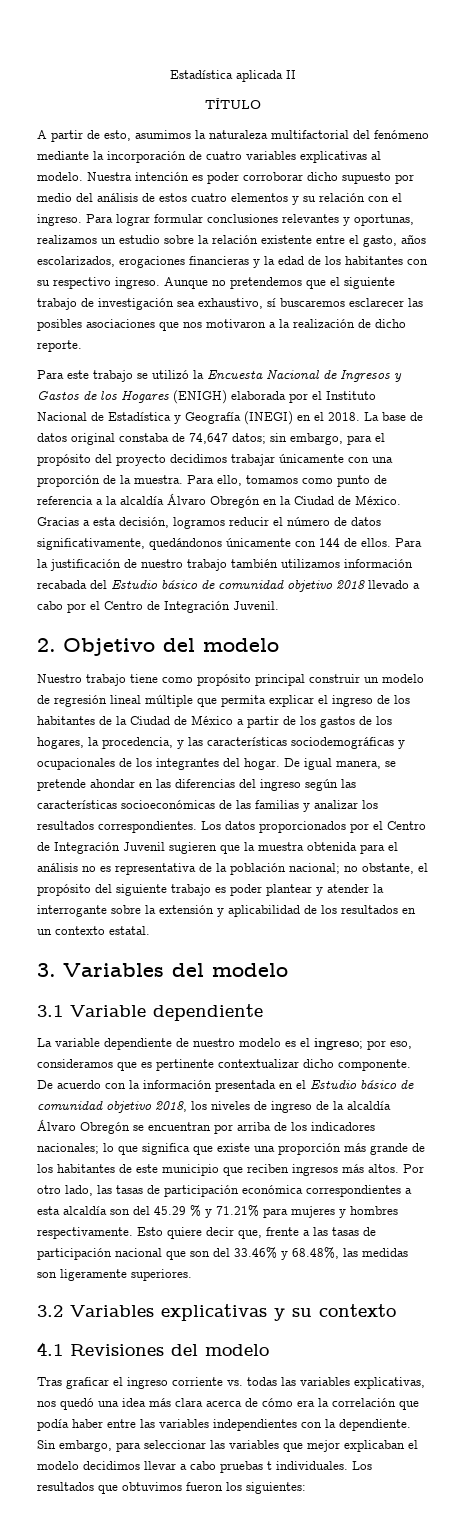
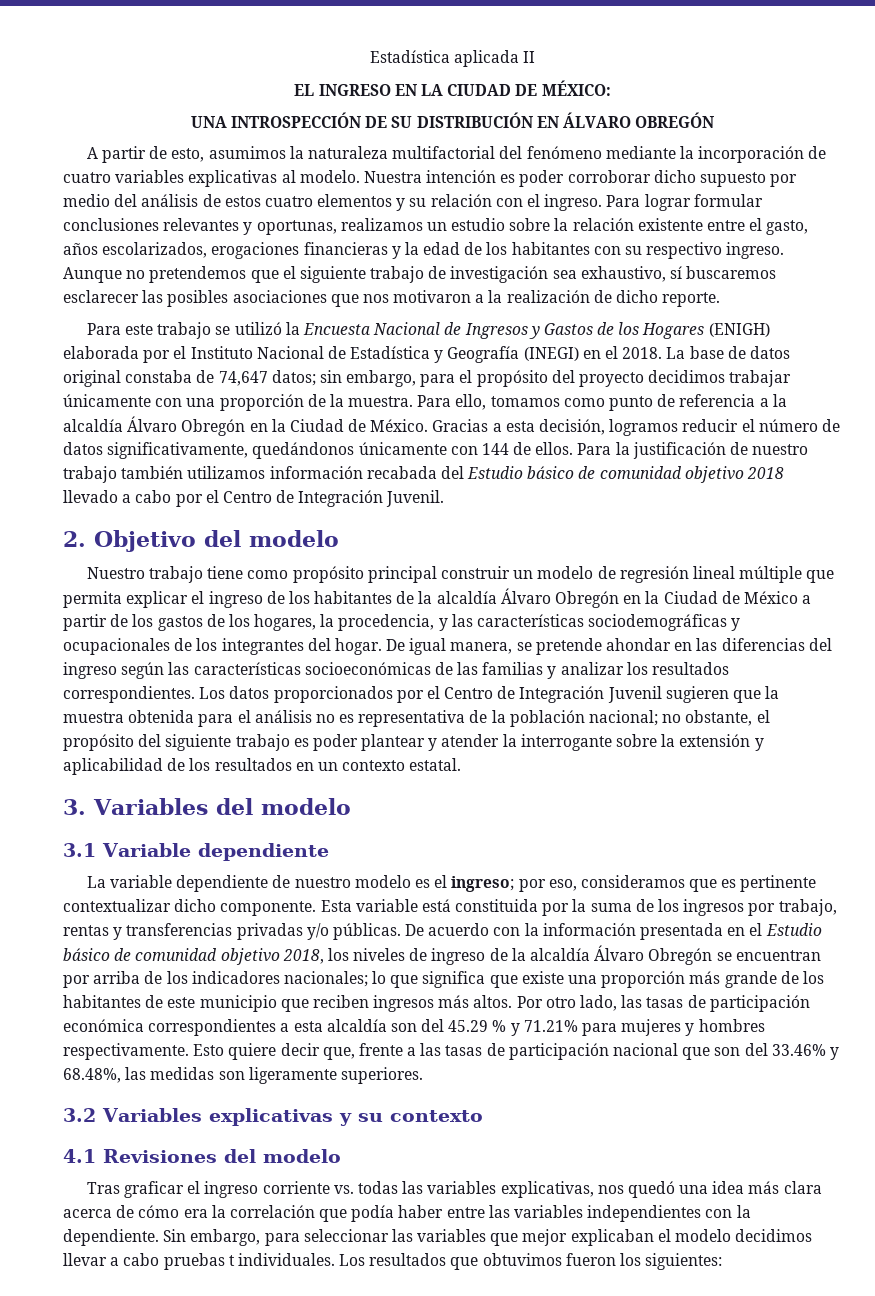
[205,98,261,109] TÍTULO -> [294,80,611,96] [190,112,715,128] EL INGRESO EN LA CIUDAD DE MÉXICO: // UNA INTROSPECCIÓN DE SU DISTRIBUCIÓN EN ÁLVARO OBREGÓN
(127, 720) none -> [436,588,660,608] alcaldía Álvaro Obregón en la
(411, 1065) none -> [320,899,837,916] [63,923,401,940] Esta variable está constituida por la suma de los ingresos por trabajo, rentas y transferencias privadas y/o públicas.

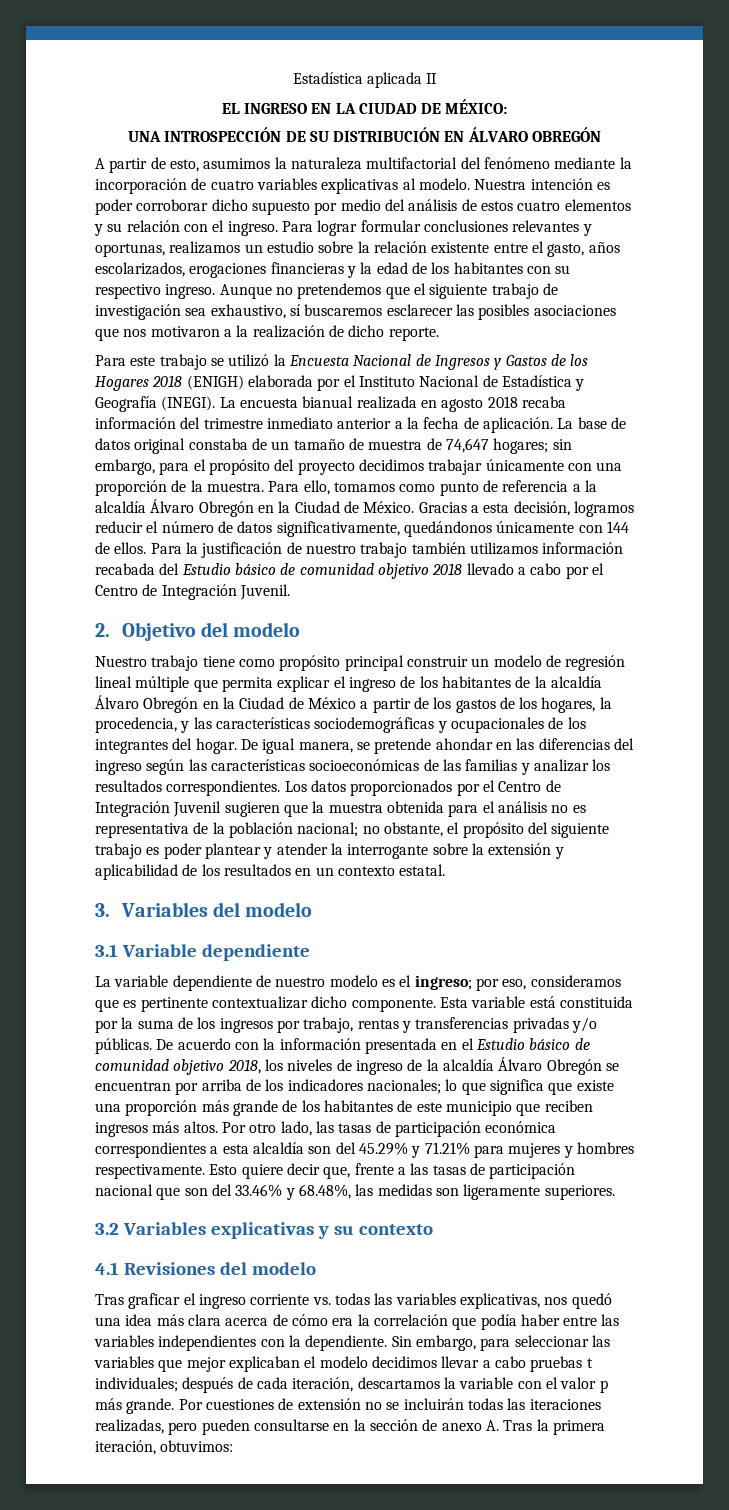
(705, 331) none -> [152,375,183,387] 2018
[523,346,663,361] (INEGI) en el 2018. -> [161,396,566,412] [95,417,553,433] (INEGI). La encuesta bianual realizada en agosto 2018 recaba información del trimestre inmediato anterior a la fecha de aplicación.
[218,370,316,386] 74,647 datos; -> [271,438,549,454] un tamaño de muestra de 74,647 hogares;
[448,1020,507,1032] 45.29 % -> [358,1142,408,1155] 45.29%
[237,1253,723,1270] individuales. Los resultados que obtuvimos fueron los siguientes: -> [95,1377,608,1393] [95,1398,601,1414] [95,1419,605,1435] [95,1440,234,1455] individuales; después de cada iteración, descartamos la variable con el valor p más grande. Por cuestiones de extensión no se incluirán todas las iteraciones realizadas, pero pueden consultarse en la sección de anexo A. Tras la primera iteración, obtuvimos:

